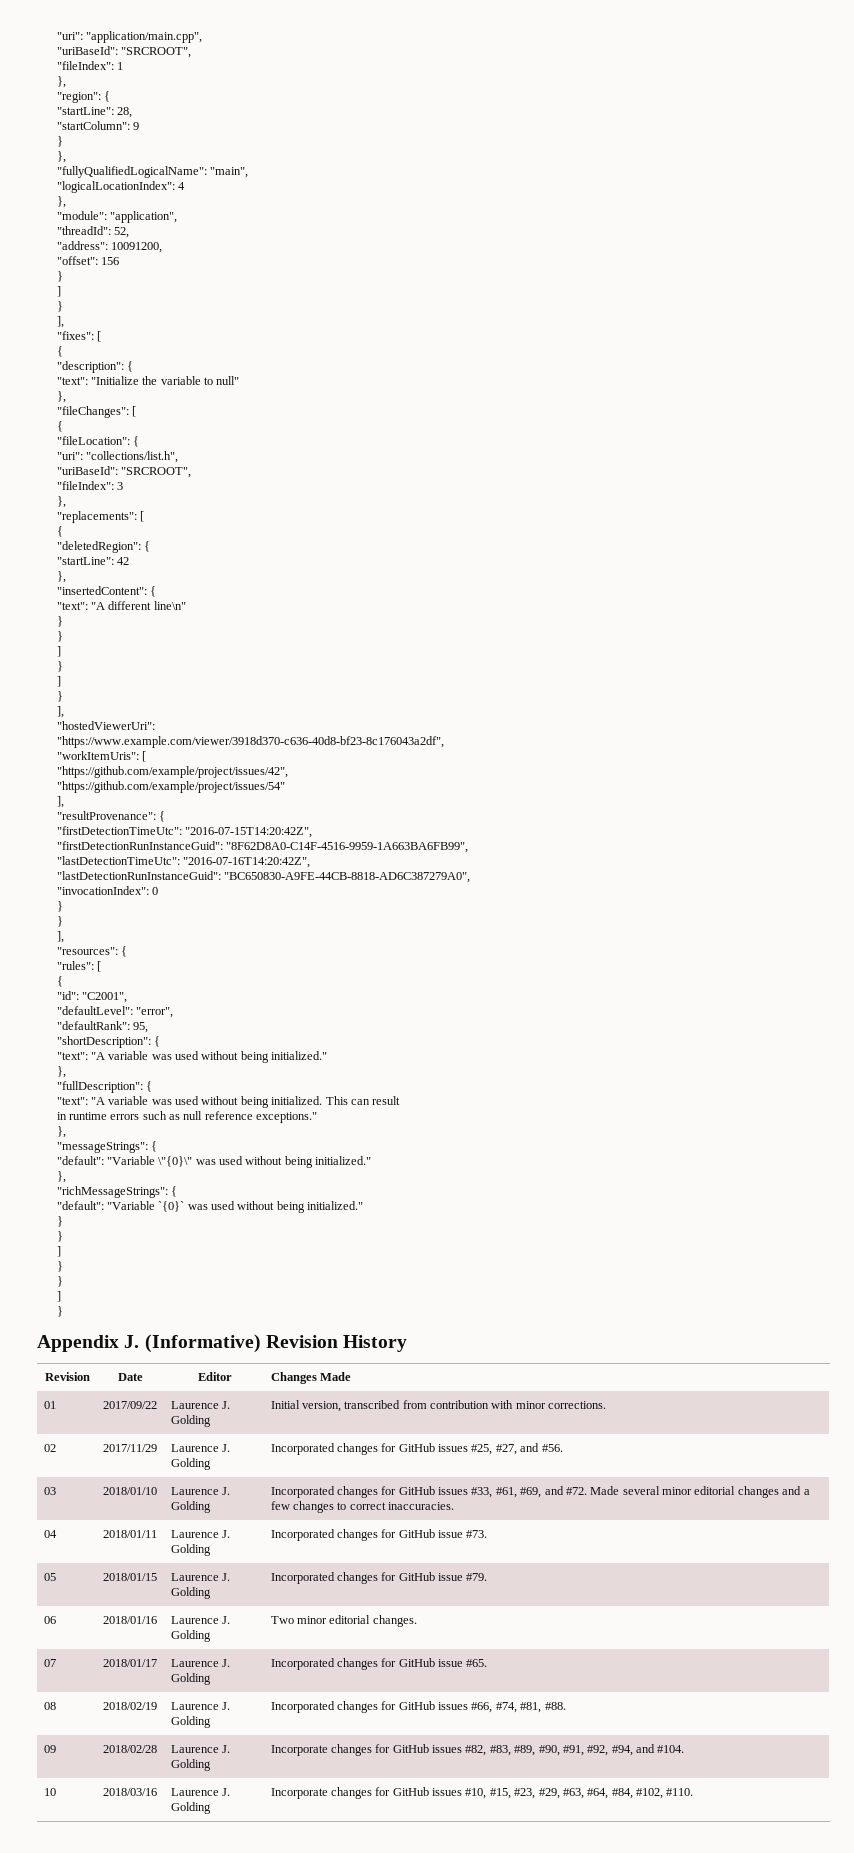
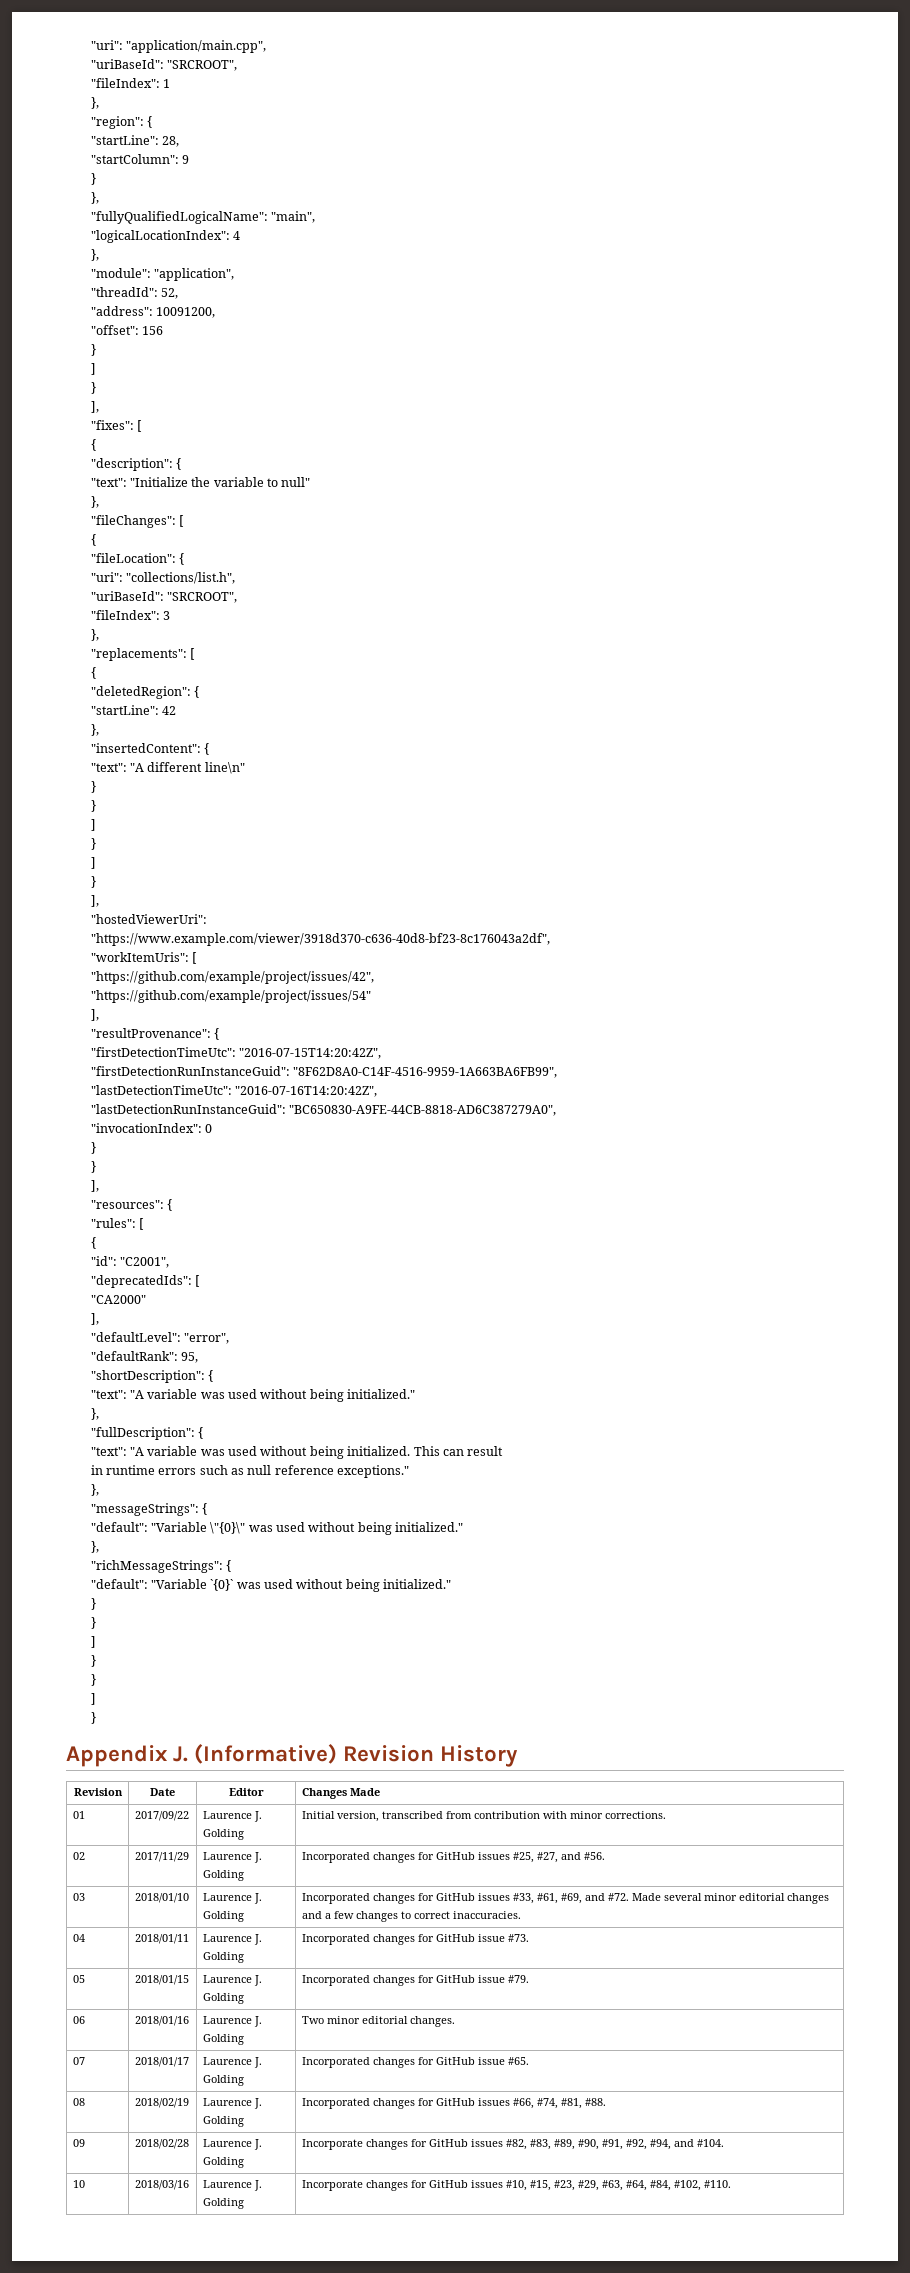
(127, 997) none -> [90,1275,200,1288] [90,1295,146,1304] [90,1313,99,1325] // "deprecatedIds": [ // "CA2000" // ],

